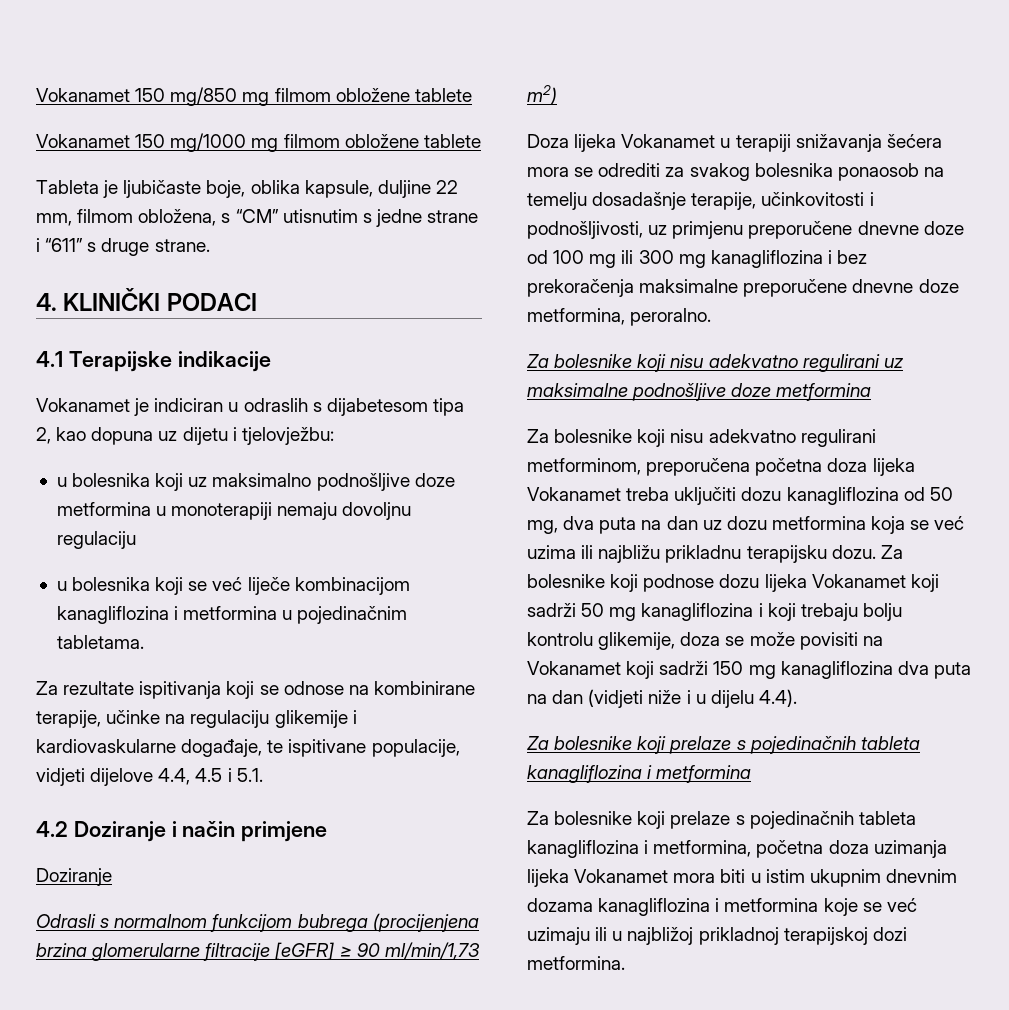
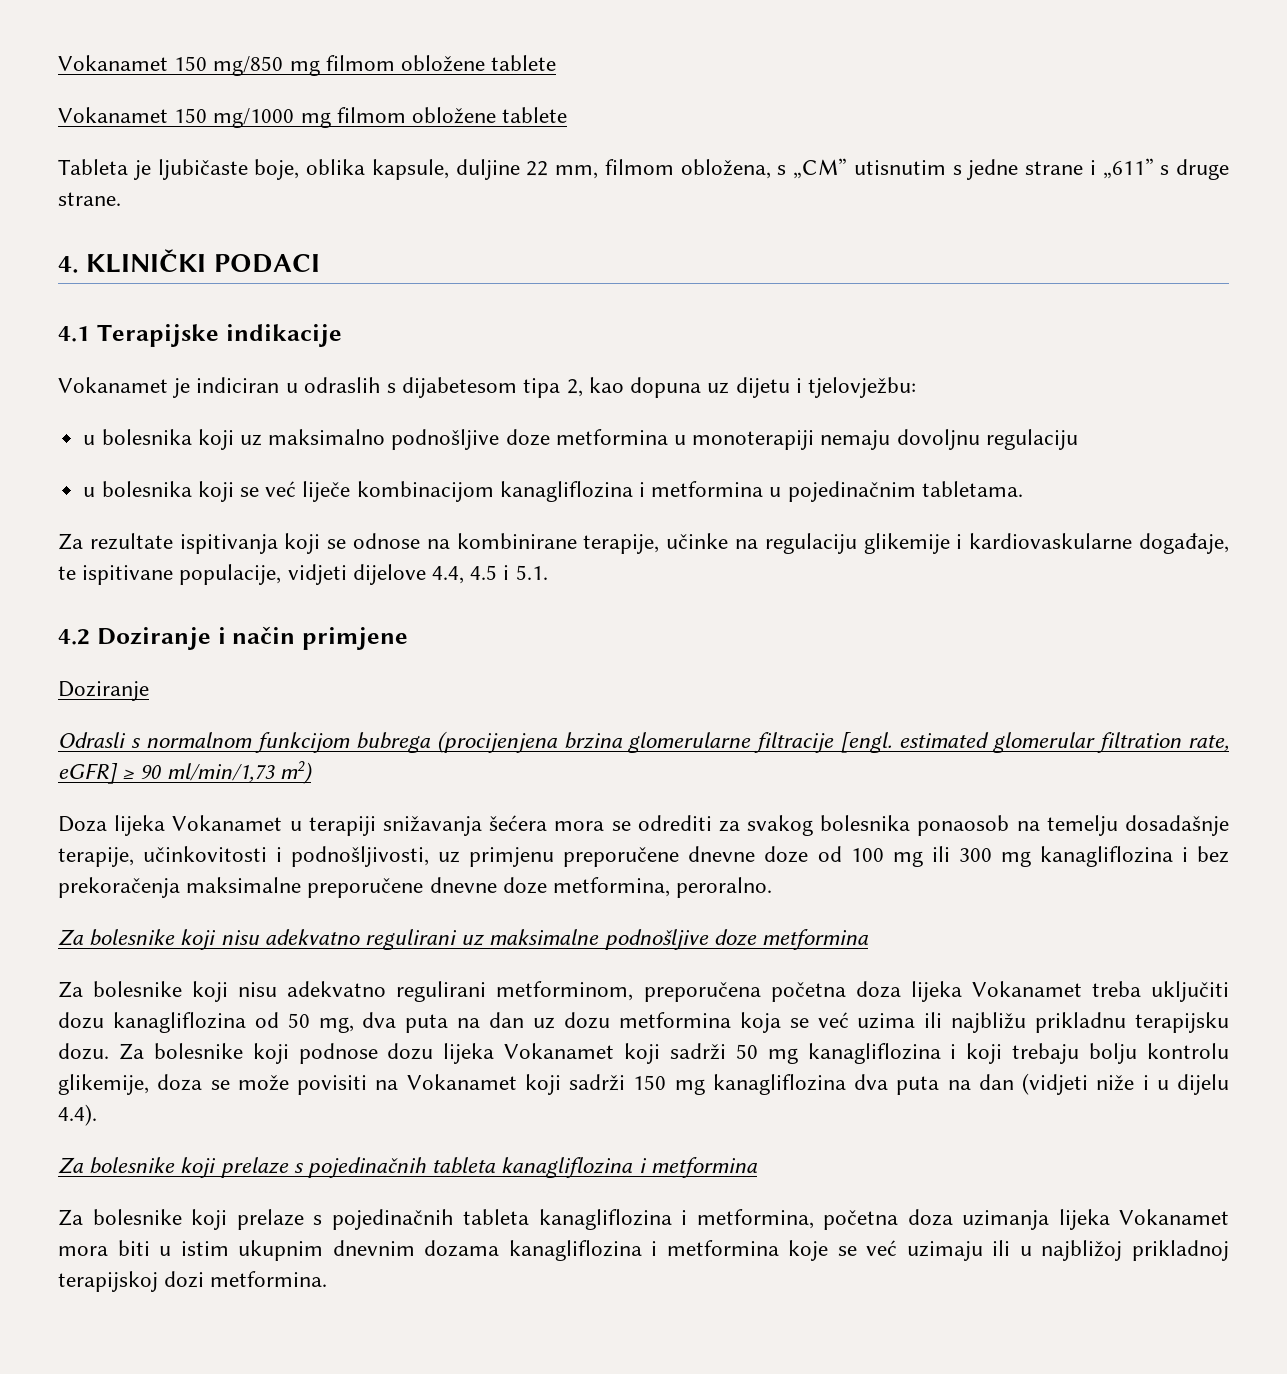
[235,209,279,223] “CM” -> [793,158,847,179] „CM”
[45,238,84,252] “611” -> [1102,158,1154,179] „611”
[275,942,335,960] [eGFR] -> [840,732,1229,753] [58,763,118,784] [engl. estimated glomerular filtration rate, eGFR]

